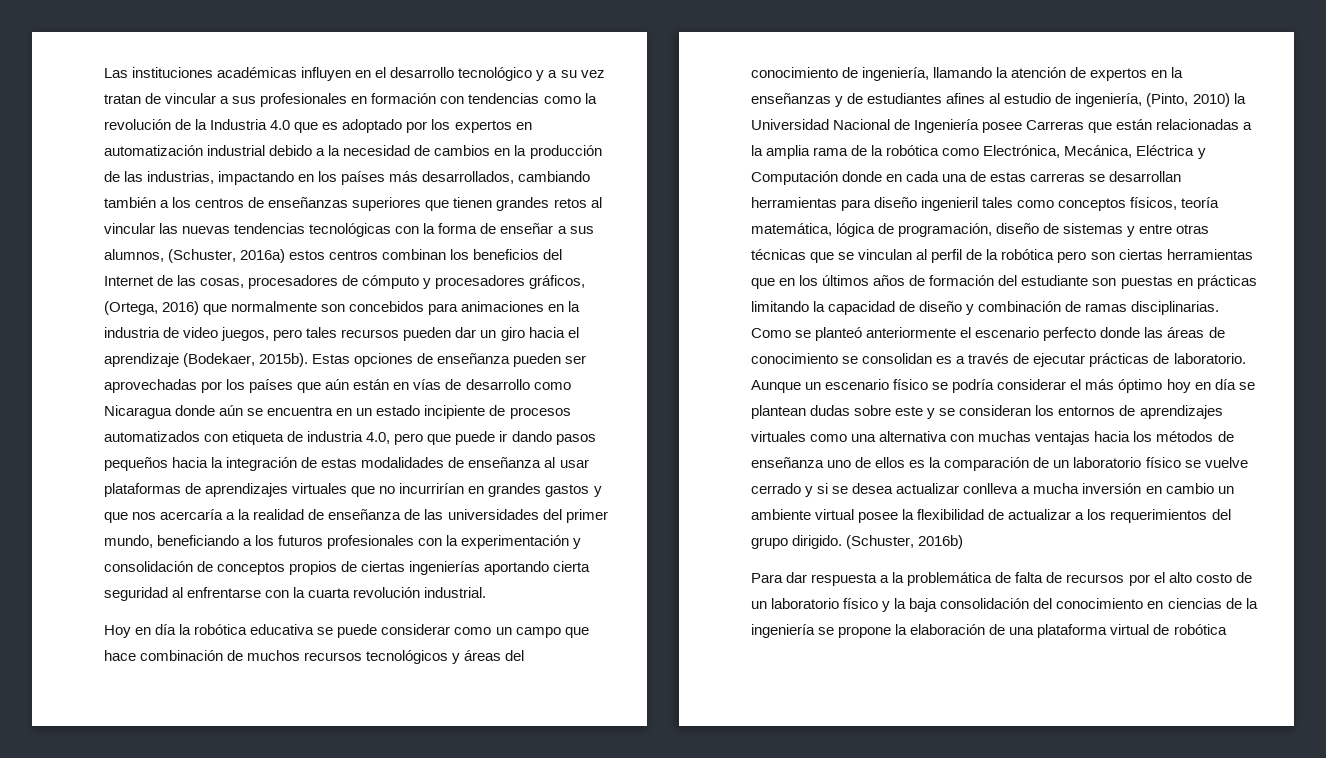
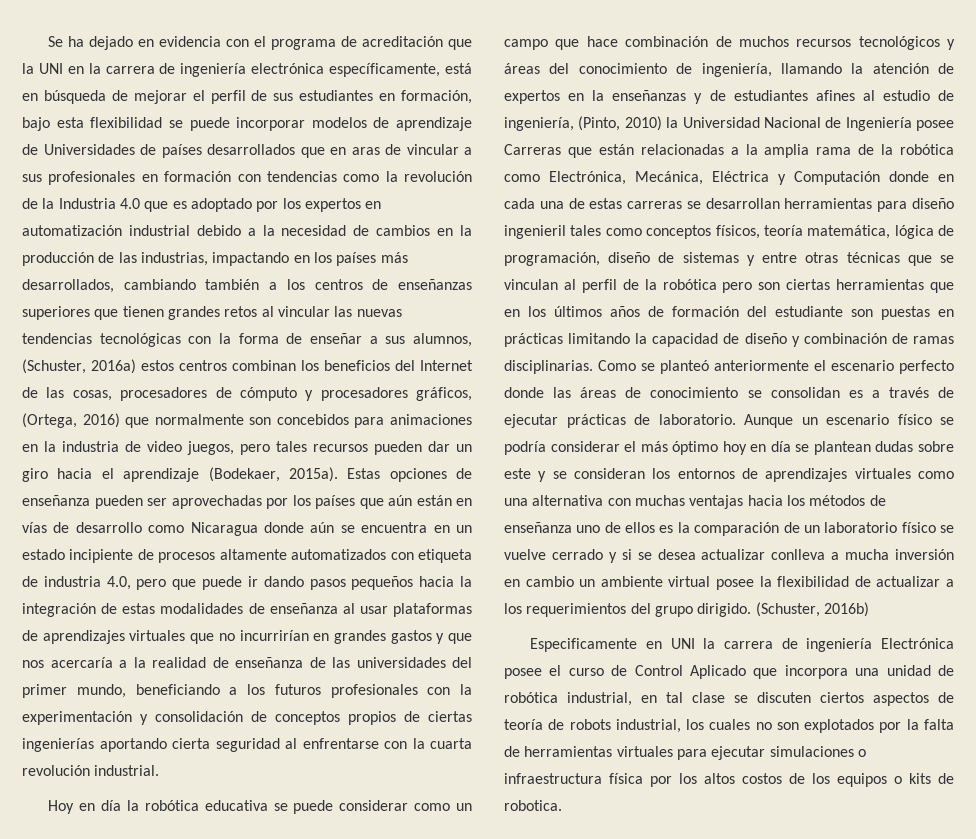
[104,67,605,81] [104,94,141,104] Las instituciones académicas influyen en el desarrollo tecnológico y a su vez tratan -> [48,36,472,50] [22,63,472,77] [22,90,472,104] [22,117,472,131] [22,144,380,158] Se ha dejado en evidencia con el programa de acreditación que la UNI en la carrera de ingeniería electrónica específicamente, está en búsqueda de mejorar el perfil de sus estudiantes en formación, bajo esta flexibilidad se puede incorporar modelos de aprendizaje de Universidades de países desarrollados que en aras
[259,353,309,367] 2015b). -> [288,467,338,482] 2015a).
(571, 413) none -> [219,549,287,560] altamente
[751,572,1252,586] [751,598,1258,612] [751,624,1227,638] Para dar respuesta a la problemática de falta de recursos por el alto costo de un laboratorio físico y la baja consolidación del conocimiento en ciencias de la ingeniería se propone la elaboración de una plataforma virtual de robótica -> [530,638,954,652] [504,665,954,679] [504,692,954,706] [504,719,954,733] [504,746,866,760] [504,773,954,787] [504,800,562,811] Especificamente en UNI la carrera de ingeniería Electrónica posee el curso de Control Aplicado que incorpora una unidad de robótica industrial, en tal clase se discuten ciertos aspectos de teoría de robots industrial, los cuales no son explotados por la falta de herramientas virtuales para ejecutar simulaciones o infraestructura física por los altos costos de los equipos o kits de robotica.

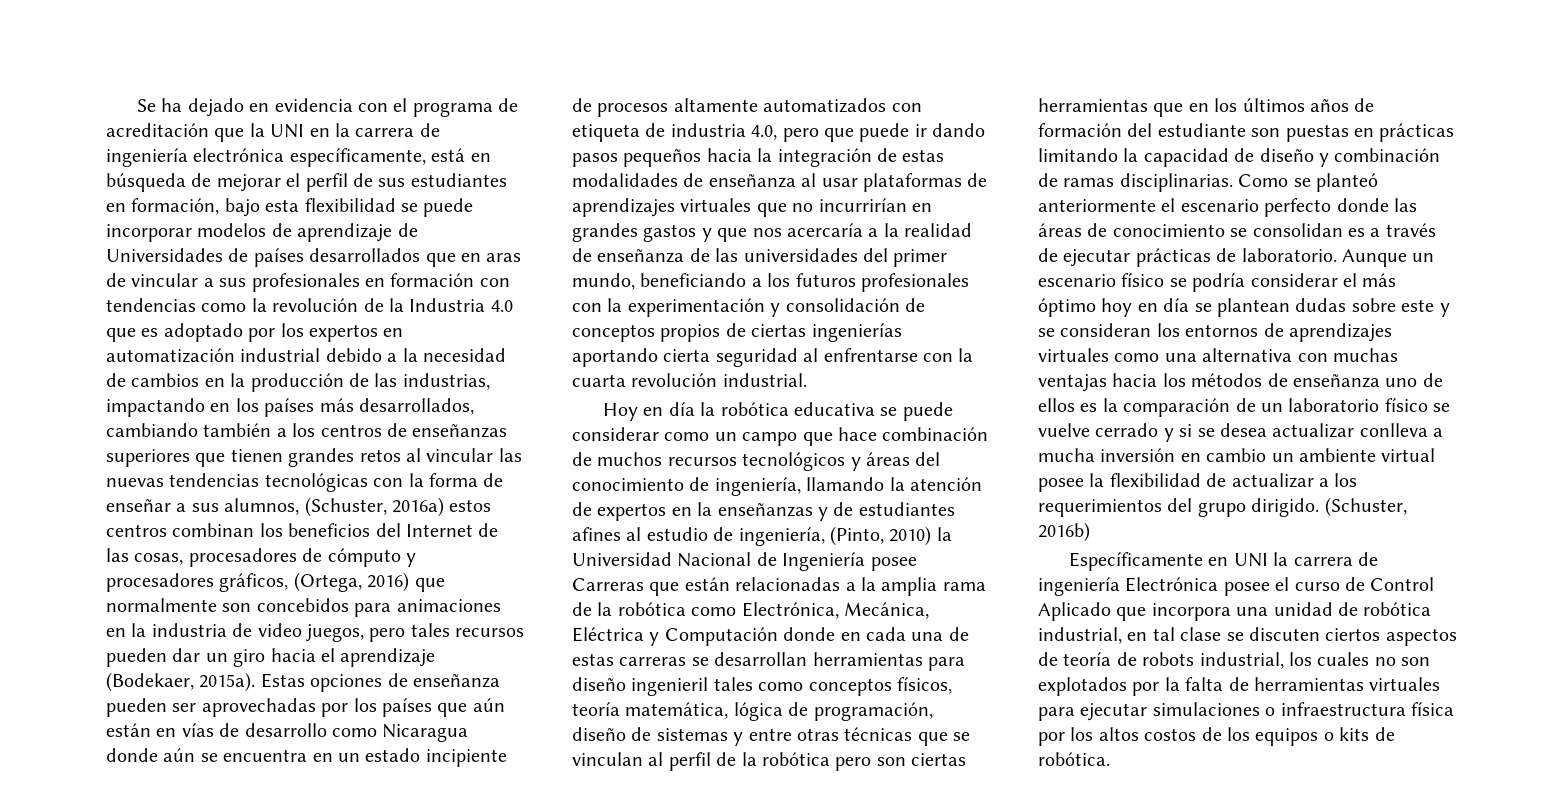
[530,638,638,652] Especificamente -> [1069,552,1204,571] Específicamente
[504,800,562,811] robotica. -> [1038,752,1110,766] robótica.

